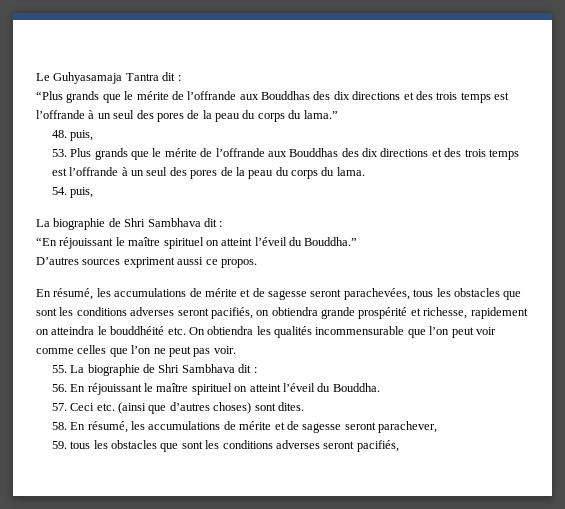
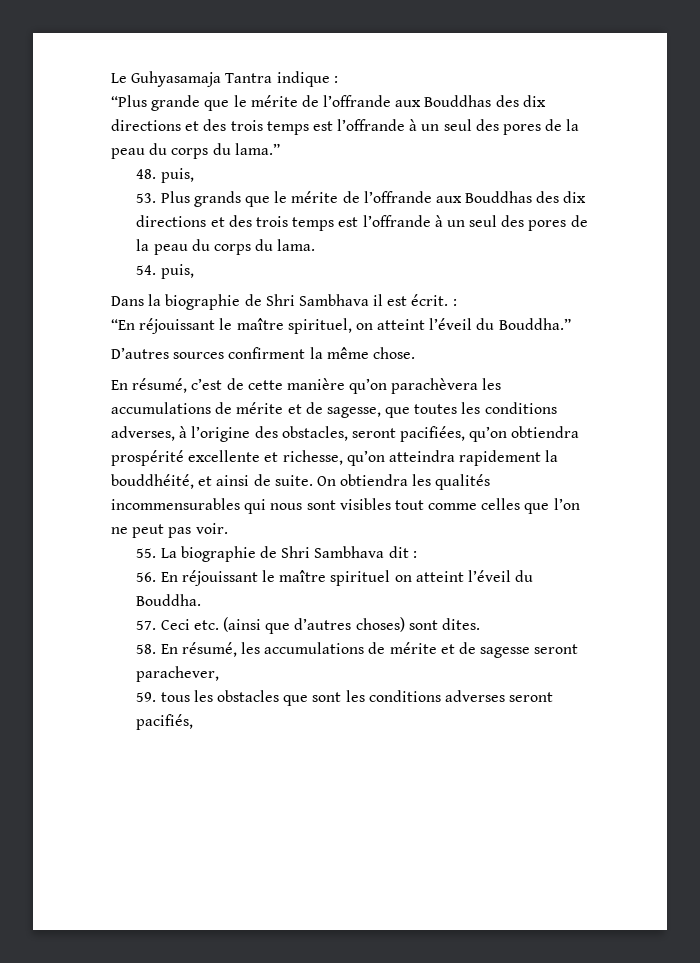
[162,72,176,81] dit -> [276,71,330,87] indique
[66,91,100,103] grands -> [151,95,201,111] grande
[36,218,217,230] La biographie de Shri Sambhava dit -> [111,294,449,310] Dans la biographie de Shri Sambhava il est écrit.
[163,237,204,249] spirituel -> [287,318,352,334] spirituel,
[123,257,257,268] [36,288,522,300] [36,307,528,319] [36,326,496,338] expriment aussi ce propos. // En résumé, les accumulations de mérite et de sagesse seront parachevées, tous les obstacles que sont les conditions adverses seront pacifiés, on obtiendra grande prospérité et richesse, rapidement on atteindra le bouddhéité etc. On obtiendra les qualités incommensurable que l’on peut voir -> [228,347,415,359] [111,378,502,394] [111,402,557,418] [111,426,580,442] [111,450,559,466] [111,474,491,490] [111,498,424,514] confirment la même chose. // En résumé, c’est de cette manière qu’on parachèvera les accumulations de mérite et de sagesse, que toutes les conditions adverses, à l’origine des obstacles, seront pacifiées, qu’on obtiendra prospérité excellente et richesse, qu’on atteindra rapidement la bouddhéité, et ainsi de suite. On obtiendra les qualités incommensurables qui nous sont visibles tout

